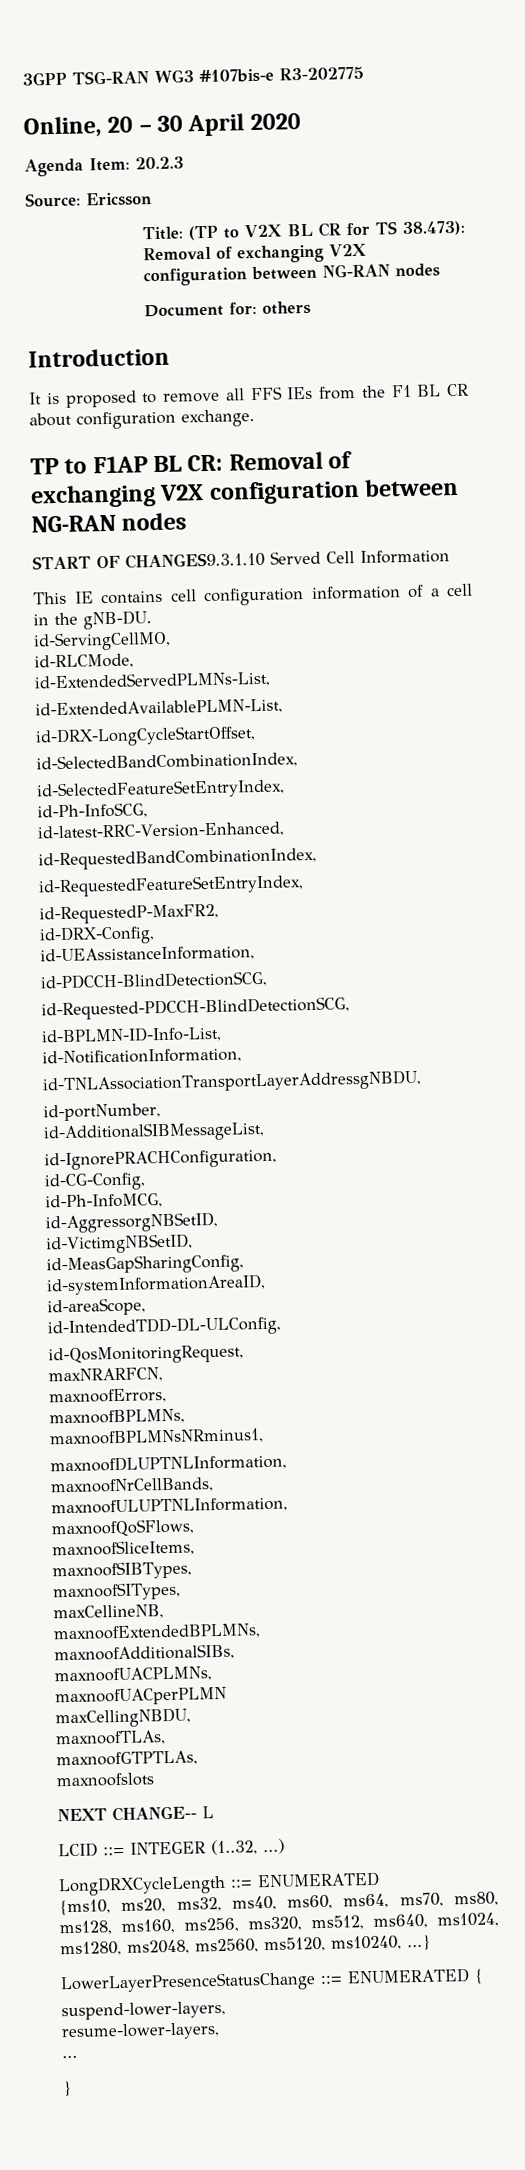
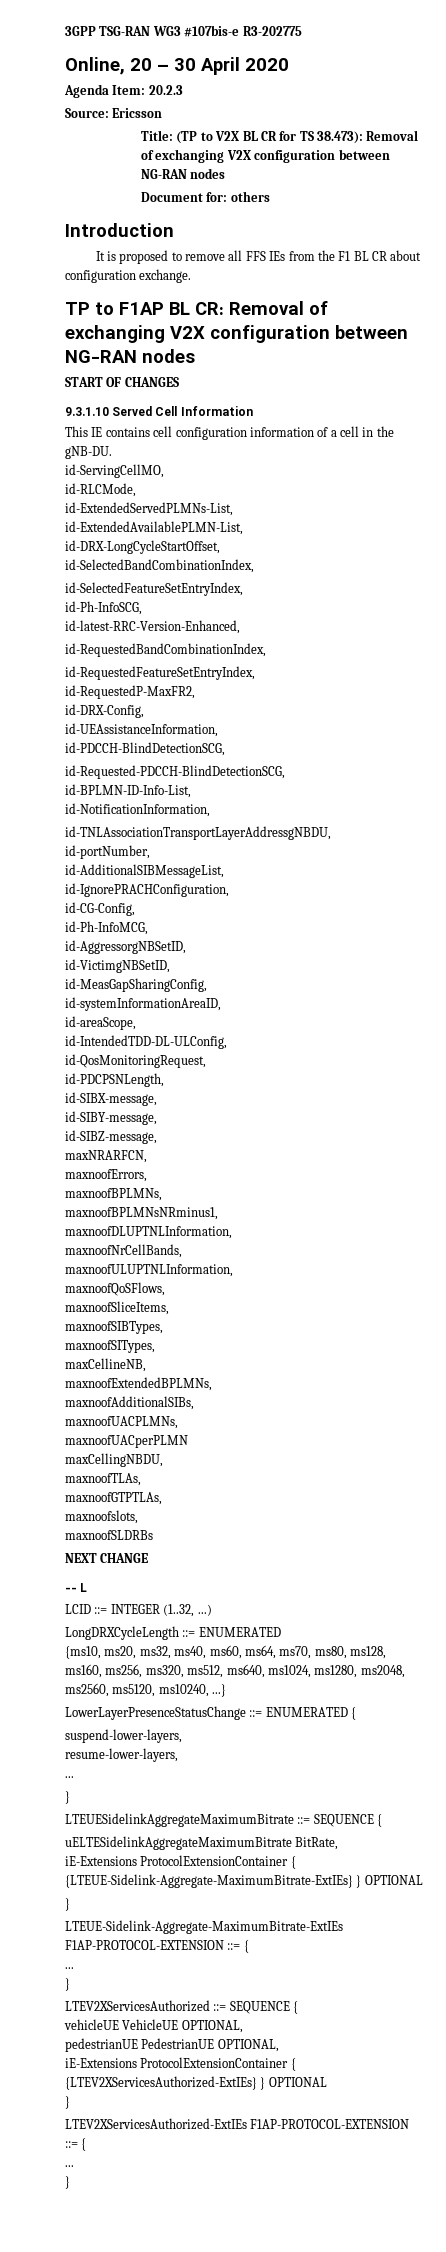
[124,551,265,569] CHANGES9.3.1.10 -> [124,377,179,387] [65,407,109,416] CHANGES // 9.3.1.10
(244, 1355) none -> [65,1073,164,1087] [65,1092,157,1106] [65,1111,157,1125] [65,1130,157,1144] // id-PDCPSNLength, // id-SIBX-message, // id-SIBY-message, // id-SIBZ-message,
[56,1772,155,1788] maxnoofslots -> [65,1510,138,1524] [65,1530,153,1540] maxnoofslots, // maxnoofSLDRBs
[112,1805,197,1822] CHANGE-- -> [100,1553,149,1563] [65,1587,77,1592] CHANGE // --
(72, 2089) none -> [65,1813,383,1827] [65,1836,339,1850] [65,1855,296,1869] [65,1874,423,1888] [65,1898,70,1911] [65,1920,343,1934] [65,1940,249,1953] [65,1967,74,1969] [65,1978,70,1991] [65,2000,299,2014] [64,2019,243,2033] [65,2038,279,2052] [65,2057,296,2071] [65,2076,327,2090] [65,2096,70,2109] [65,2118,410,2130] [65,2138,87,2151] [65,2165,74,2167] [65,2176,70,2189] // LTEUESidelinkAggregateMaximumBitrate ::= SEQUENCE { // uELTESidelinkAggregateMaximumBitrate BitRate, // iE-Extensions ProtocolExtensionContainer { {LTEUE-Sidelink-Aggregate-MaximumBitrate-ExtIEs} } OPTIONAL // } // LTEUE-Sidelink-Aggregate-MaximumBitrate-ExtIEs F1AP-PROTOCOL-EXTENSION ::= { // ... // } // LTEV2XServicesAuthorized ::= SEQUENCE { // vehicleUE VehicleUE OPTIONAL, // pedestrianUE PedestrianUE OPTIONAL, // iE-Extensions ProtocolExtensionContainer { {LTEV2XServicesAuthorized-ExtIEs} } OPTIONAL // } // LTEV2XServicesAuthorized-ExtIEs F1AP-PROTOCOL-EXTENSION ::= { // ... // }

